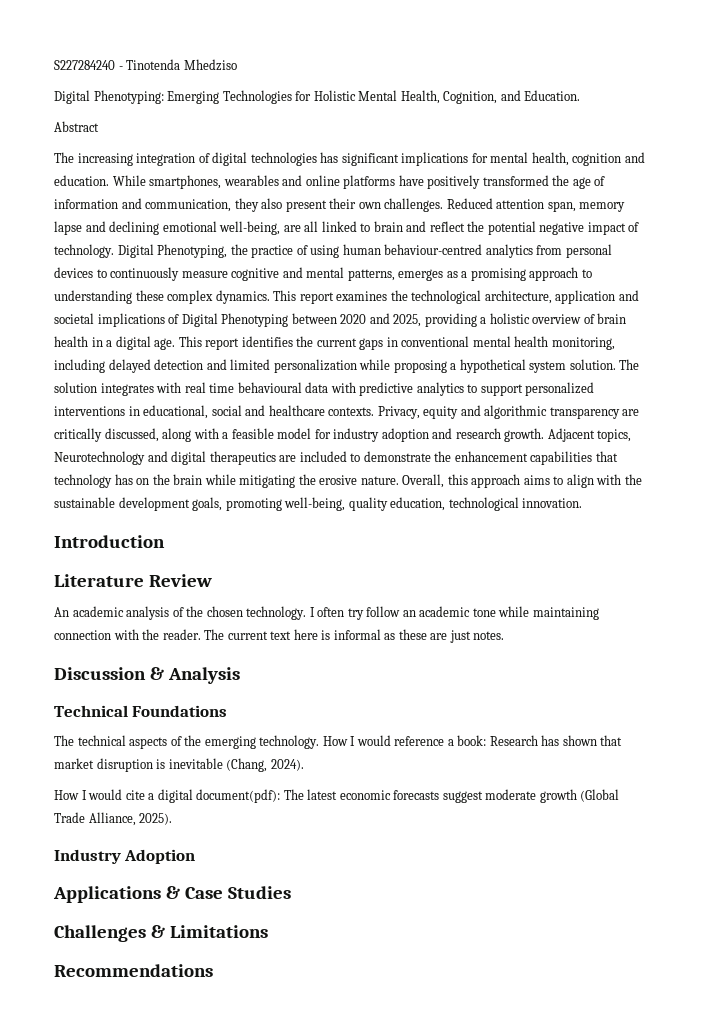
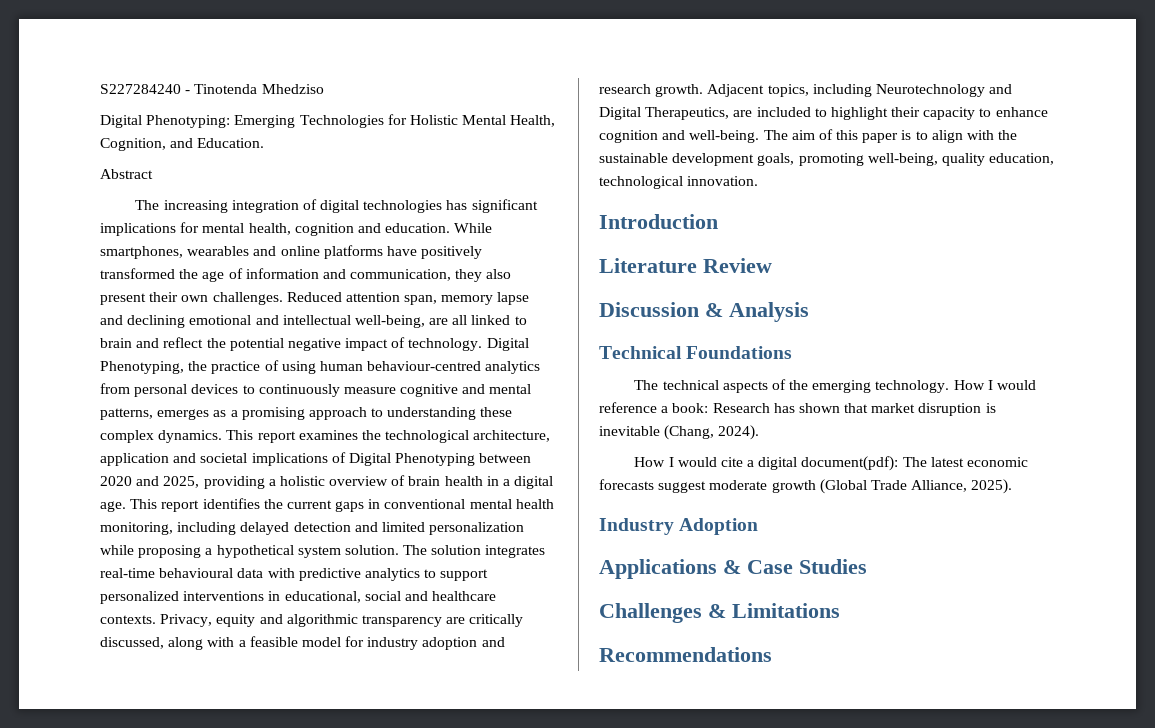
(217, 226) none -> [255,315,351,325] and intellectual
[156,382,235,393] with real time -> [100,568,155,578] real-time
(632, 435) none -> [812,84,872,97] including
[171,451,276,465] digital therapeutics -> [599,107,730,120] Digital Therapeutics,
[363,451,618,465] [54,474,550,488] demonstrate the enhancement capabilities that technology has on the brain while mitigating the erosive nature. Overall, this approach aims -> [830,107,1048,120] [599,129,912,143] highlight their capacity to enhance cognition and well-being. The aim of this paper is
[54,606,599,620] [54,629,505,643] // An academic analysis of the chosen technology. I often try follow an academic tone while maintaining connection with the reader. The current text here is informal as these are just notes. -> (772, 265) none

